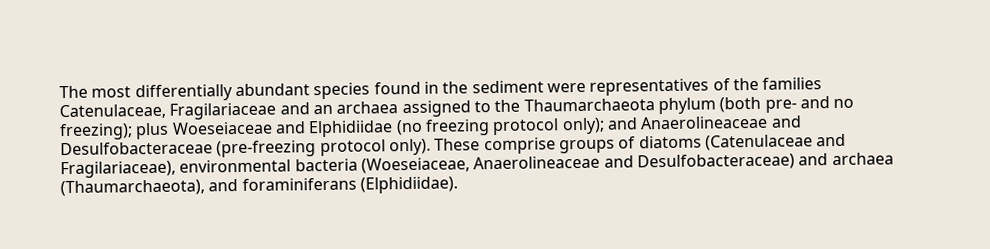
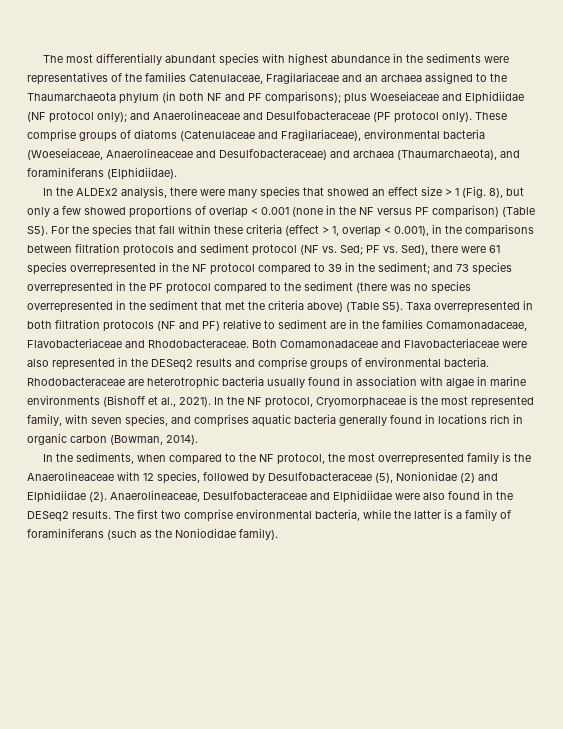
[373,80,544,95] found in the sediment -> [261,53,481,65] with highest abundance in the sediments
[719,96,855,113] [59,123,133,141] (both pre- and no freezing); -> [162,91,341,104] (in both NF and PF comparisons);
[395,119,490,136] (no freezing -> [27,112,46,122] (NF
[216,140,317,158] (pre-freezing -> [373,112,391,122] (PF
(458, 185) none -> [42,186,524,199] [27,205,535,218] [27,224,534,237] [27,243,500,256] [27,262,512,275] [27,281,471,294] [27,300,533,313] [27,319,527,332] [27,338,527,348] [27,357,489,370] [27,376,526,389] [27,395,534,408] [27,414,523,427] [27,433,198,445] [42,452,531,465] [27,471,498,484] [27,490,513,503] [27,509,511,522] [27,528,278,540] // In the ALDEx2 analysis, there were many species that showed an effect size > 1 (Fig. 8), but only a few showed proportions of overlap < 0.001 (none in the NF versus PF comparison) (Table S5). For the species that fall within these criteria (effect > 1, overlap < 0.001), in the comparisons between filtration protocols and sediment protocol (NF vs. Sed; PF vs. Sed), there were 61 species overrepresented in the NF protocol compared to 39 in the sediment; and 73 species overrepresented in the PF protocol compared to the sediment (there was no species overrepresented in the sediment that met the criteria above) (Table S5). Taxa overrepresented in both filtration protocols (NF and PF) relative to sediment are in the families Comamonadaceae, Flavobacteriaceae and Rhodobacteraceae. Both Comamonadaceae and Flavobacteriaceae were also represented in the DESeq2 results and comprise groups of environmental bacteria. Rhodobacteraceae are heterotrophic bacteria usually found in association with algae in marine environments (Bishoff et al., 2021). In the NF protocol, Cryomorphaceae is the most represented family, with seven species, and comprises aquatic bacteria generally found in locations rich in organic carbon (Bowman, 2014). // In the sediments, when compared to the NF protocol, the most overrepresented family is the Anaerolineaceae with 12 species, followed by Desulfobacteraceae (5), Nonionidae (2) and Elphidiidae (2). Anaerolineaceae, Desulfobacteraceae and Elphidiidae were also found in the DESeq2 results. The first two comprise environmental bacteria, while the latter is a family of foraminiferans (such as the Noniodidae family).

